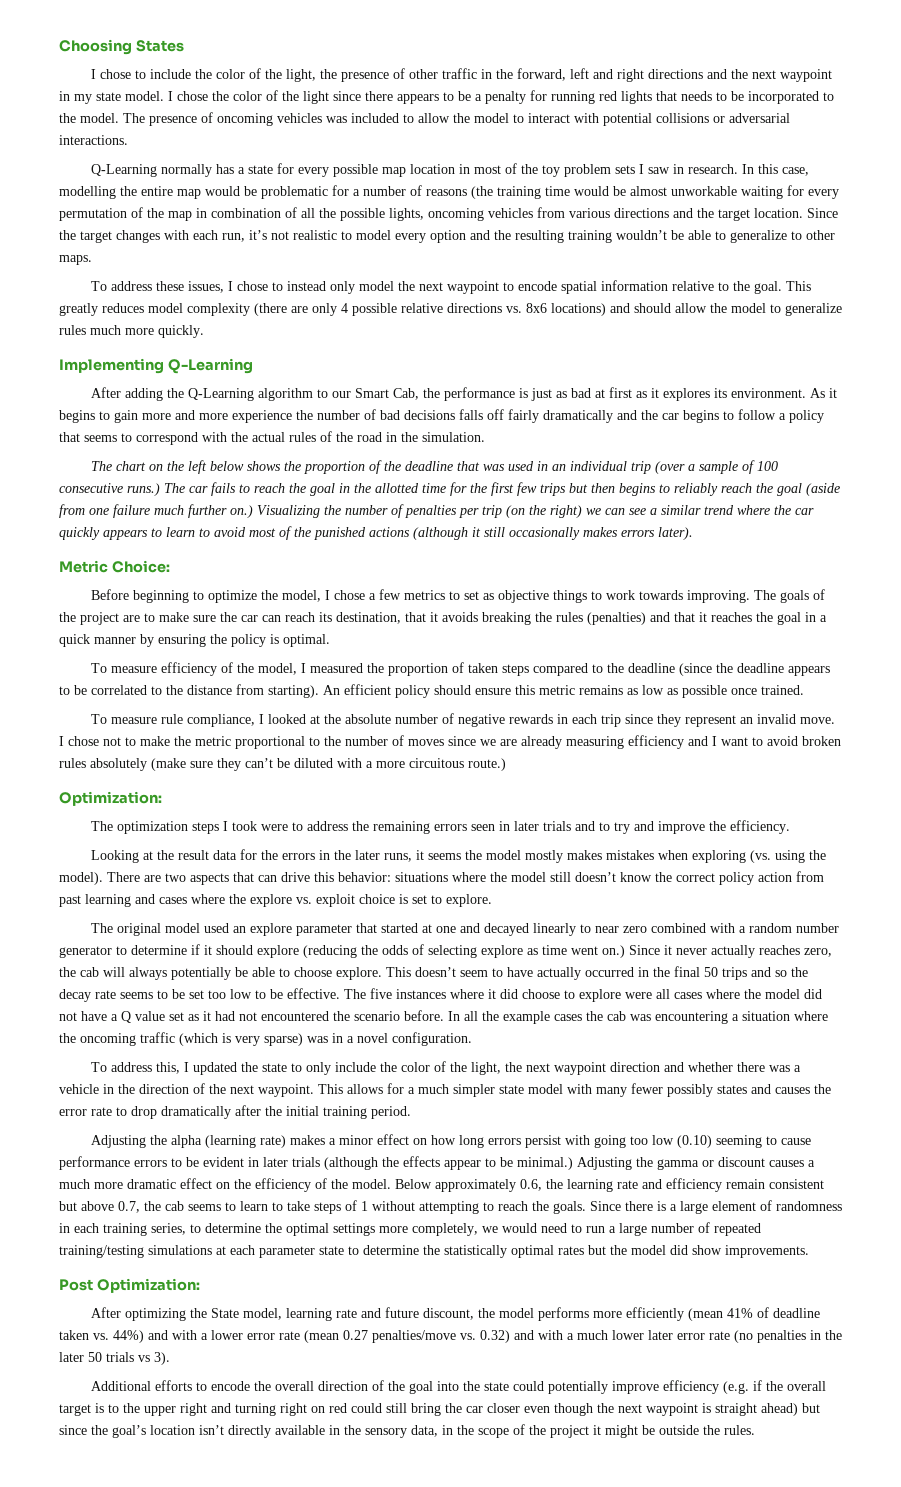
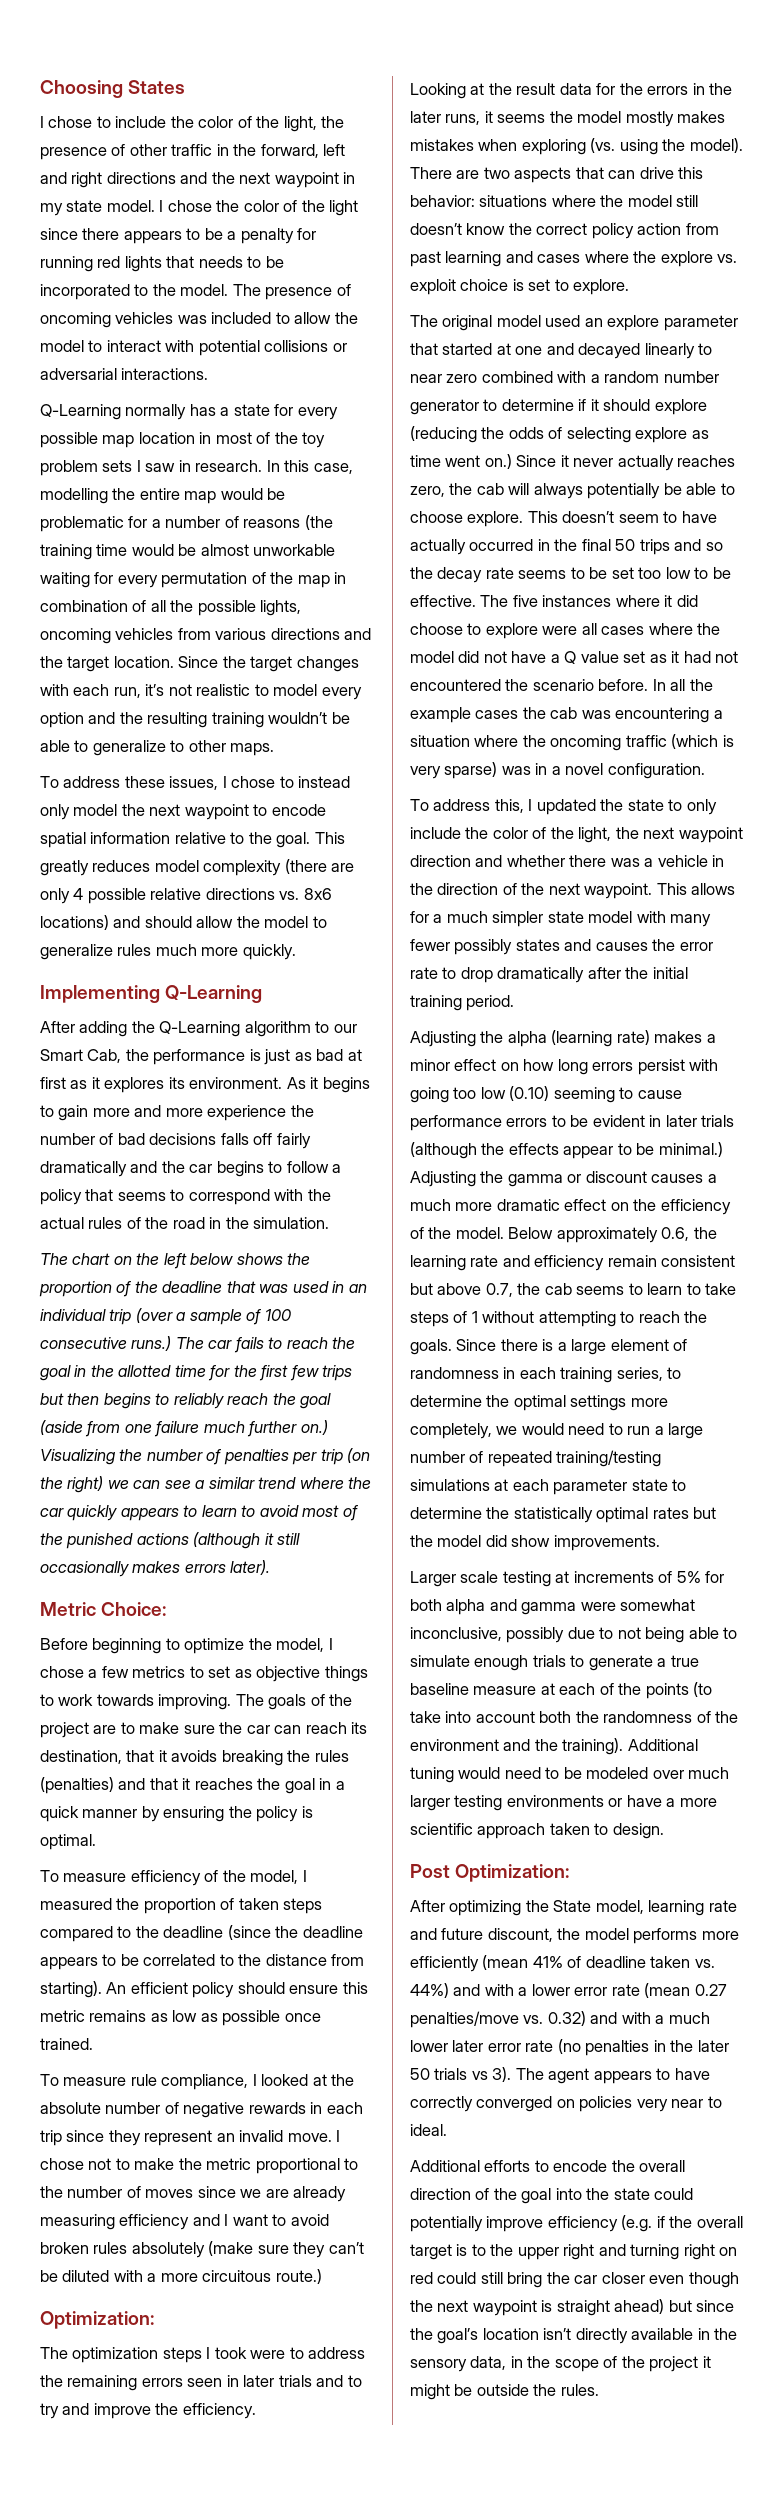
(809, 1251) none -> [410,1571,725,1587] [410,1599,696,1615] [410,1627,738,1643] [410,1655,699,1671] [410,1682,713,1699] [410,1711,739,1723] [410,1738,698,1755] [410,1767,730,1783] [410,1795,717,1811] [410,1823,664,1839] // Larger scale testing at increments of 5% for both alpha and gamma were somewhat inconclusive, possibly due to not being able to simulate enough trials to generate a true baseline measure at each of the points (to take into account both the randomness of the environment and the training). Additional tuning would need to be modeled over much larger testing environments or have a more scientific approach taken to design.
(170, 1358) none -> [515,2068,710,2084] [410,2096,722,2112] [410,2124,447,2136] The agent appears to have correctly converged on policies very near to ideal.

